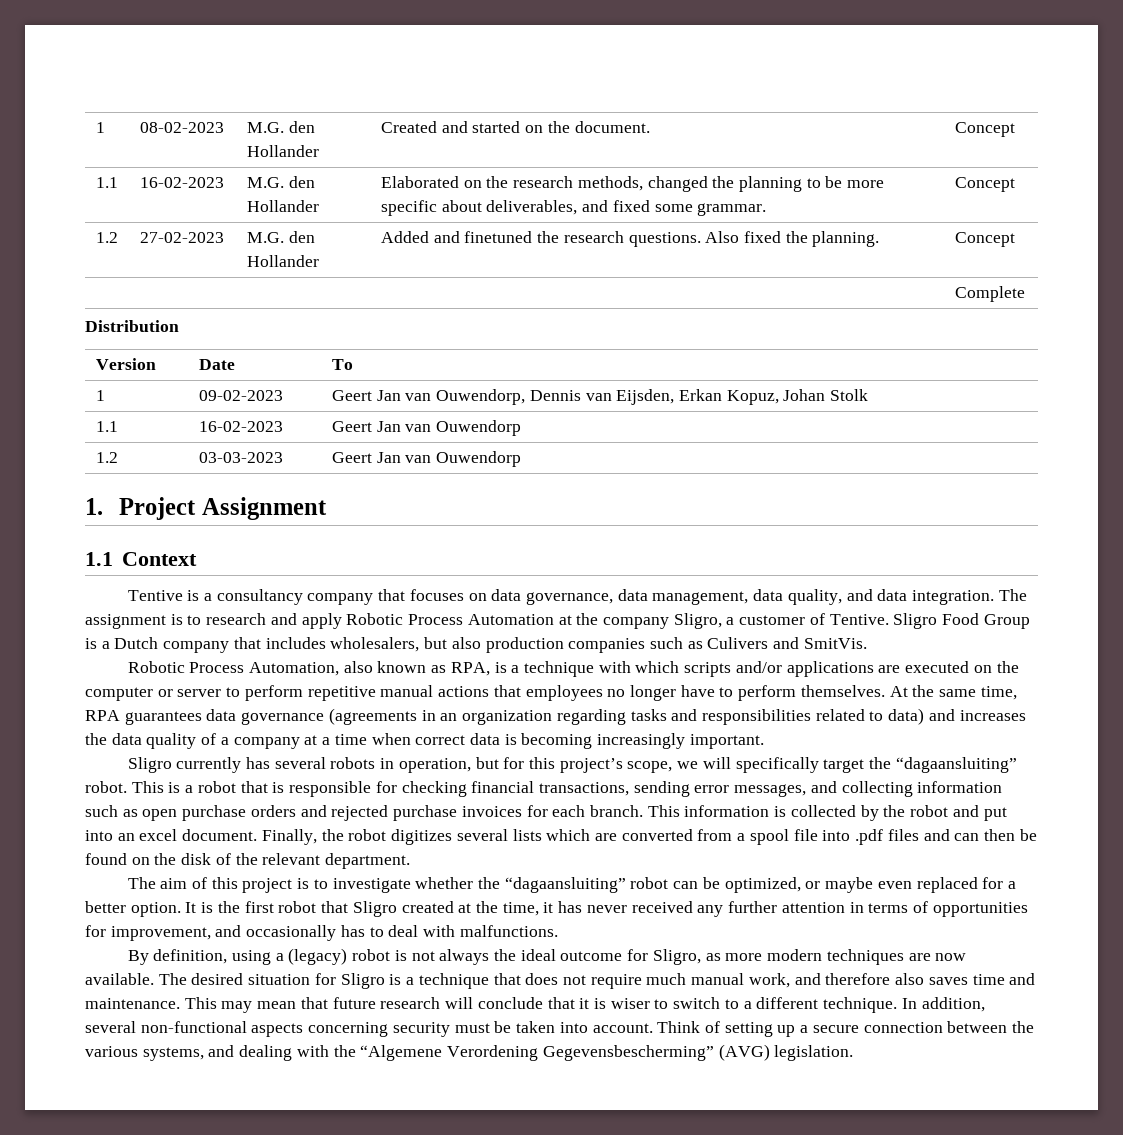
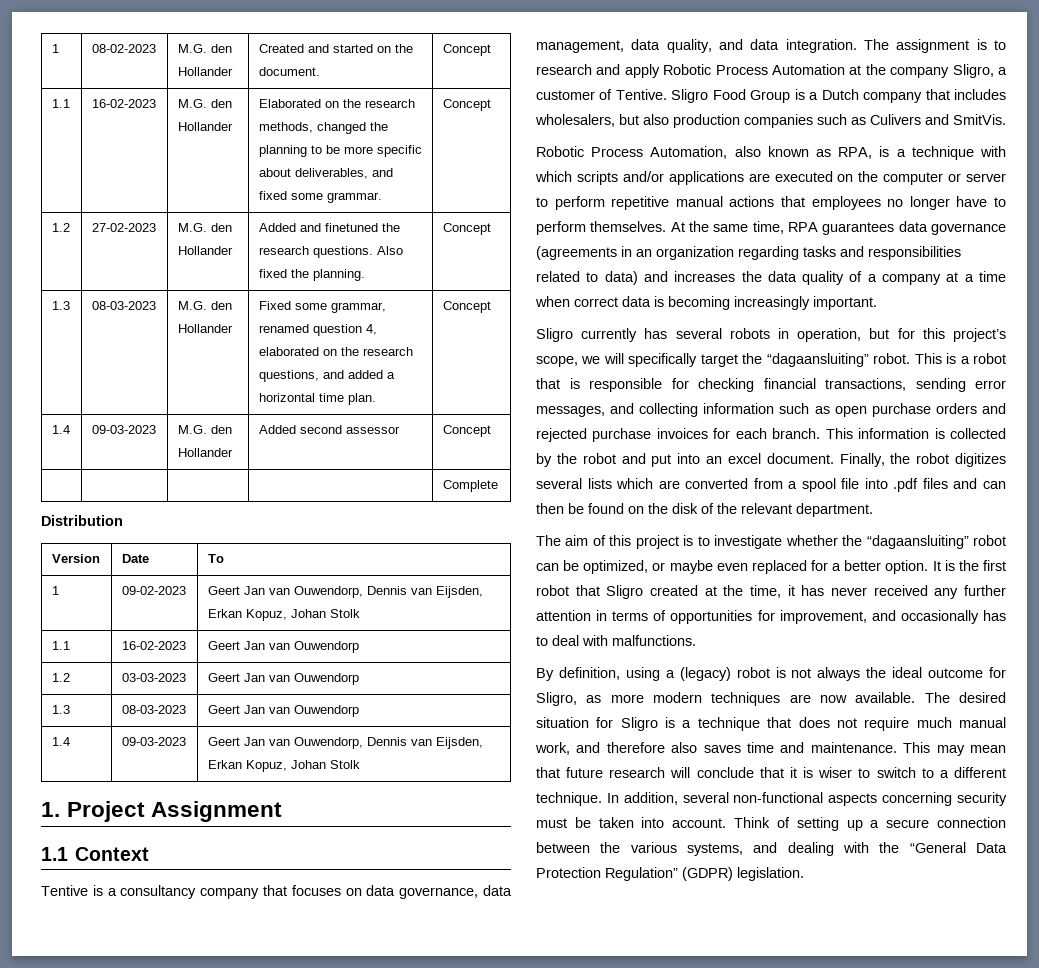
(1015, 239) none -> [51,301,70,310] [91,301,156,310] [177,301,232,310] [177,324,233,333] [258,301,386,313] [258,324,377,336] [258,347,413,356] [258,370,395,382] [258,393,376,405] [442,301,491,313] [51,425,70,434] [91,425,156,434] [177,425,232,434] [177,448,233,457] [258,425,400,434] [442,425,491,437] // 1.3 | 08-03-2023 | M.G. den Hollander | Fixed some grammar, renamed question 4, elaborated on the research questions, and added a horizontal time plan. | Concept // 1.4 | 09-03-2023 | M.G. den Hollander | Added second assessor | Concept
(522, 459) none -> [51,705,70,714] [121,705,186,714] [207,705,359,717] [51,737,70,746] [121,737,186,746] [207,737,483,749] [207,760,360,772] // 1.3 | 08-03-2023 | Geert Jan van Ouwendorp // 1.4 | 09-03-2023 | Geert Jan van Ouwendorp, Dennis van Eijsden, Erkan Kopuz, Johan Stolk
[360,1044,770,1061] “Algemene Verordening Gegevensbescherming” (AVG) -> [909,842,1007,853] [536,867,733,881] “General Data Protection Regulation” (GDPR)

